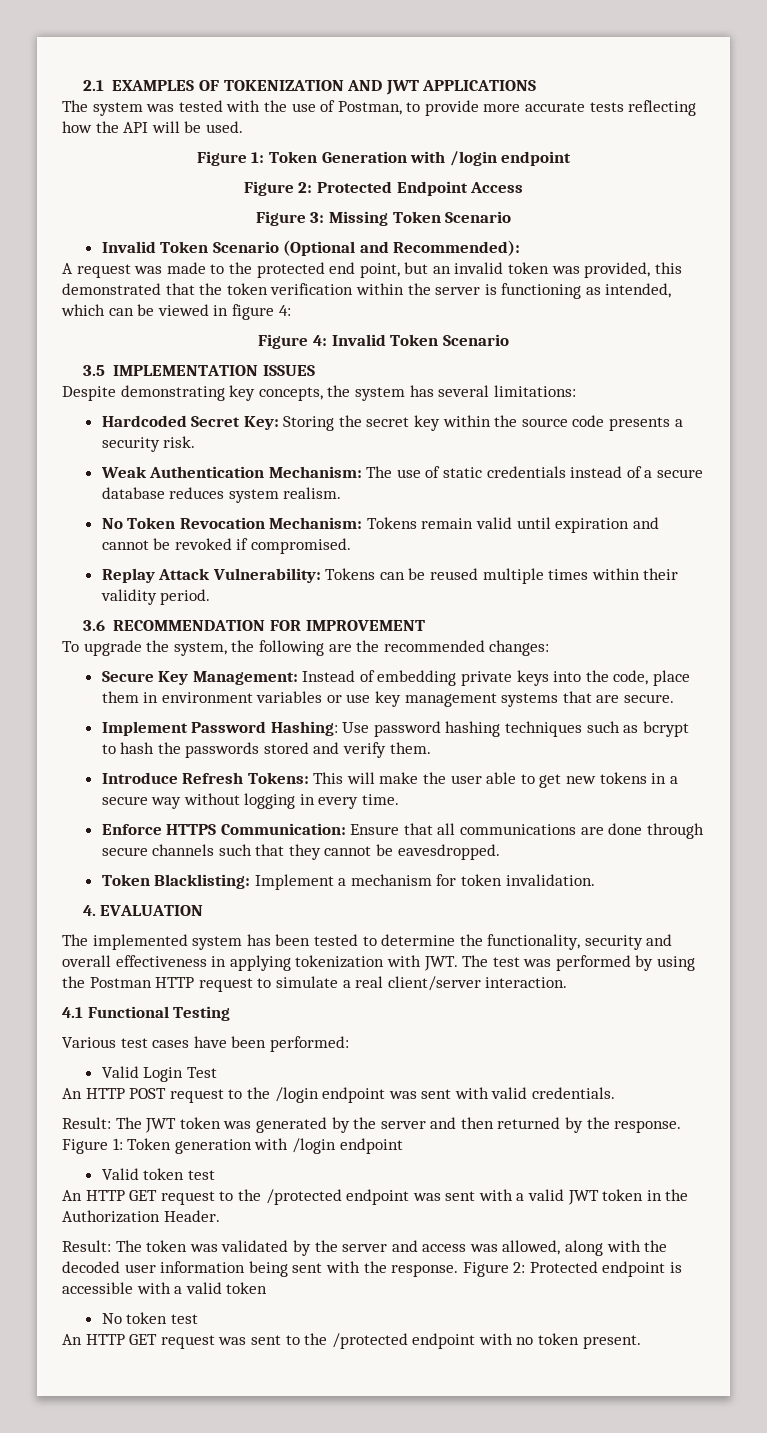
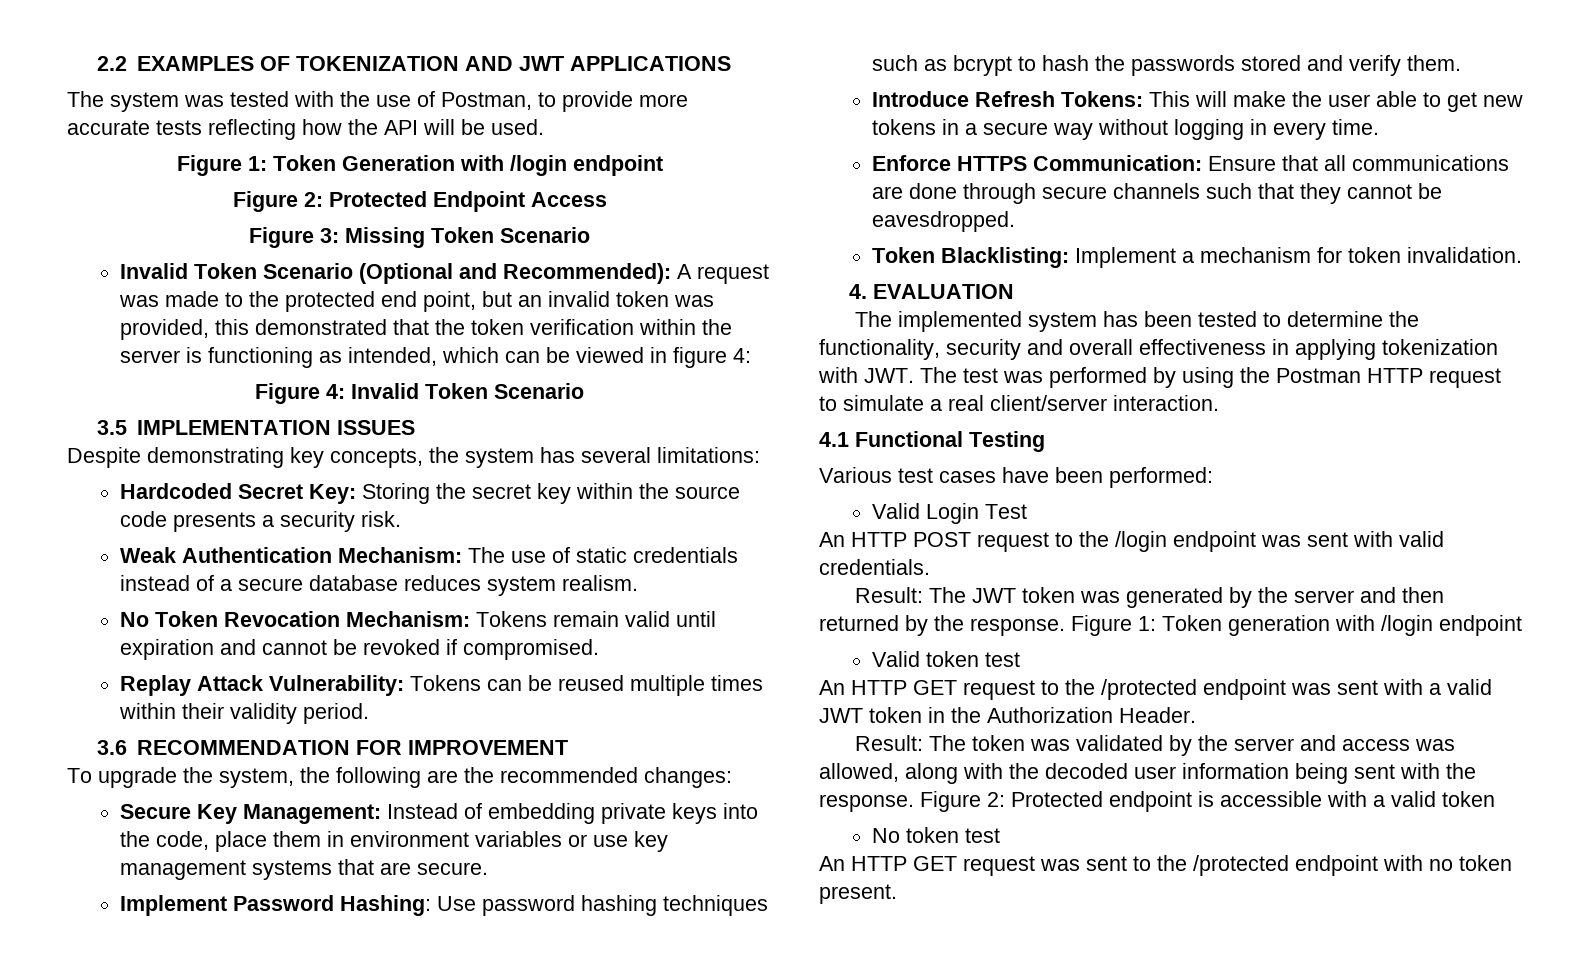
[82,80,104,91] 2.1 -> [96,56,127,71] 2.2
(521, 248) // -> (672, 273) none

